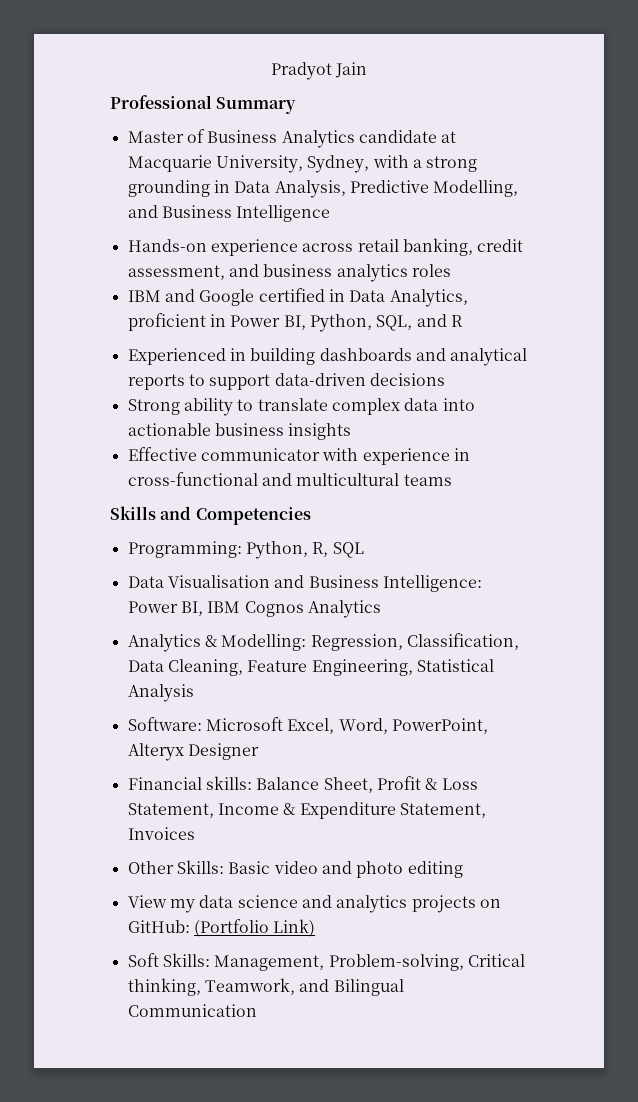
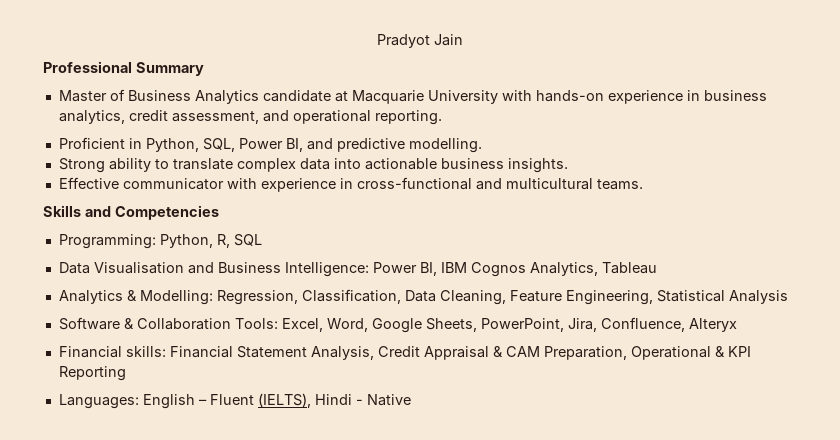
[215,155,478,173] [127,180,519,198] [127,205,331,222] [127,238,524,256] [127,264,451,282] [127,288,468,307] [127,313,463,332] [127,348,528,366] [127,373,445,390] University, Sydney, with a strong grounding in Data Analysis, Predictive Modelling, and Business Intelligence // Hands-on experience across retail banking, credit assessment, and business analytics roles // IBM and Google certified in Data Analytics, proficient in Power BI, Python, SQL, and R // Experienced in building dashboards and analytical reports to support data-driven decisions -> [427,90,767,104] [58,110,442,125] [58,137,482,153] University with hands-on experience in business analytics, credit assessment, and operational reporting. // Proficient in Python, SQL, Power BI, and predictive modelling.
[288,423,352,440] insights -> [507,158,568,173] insights.
[403,474,452,486] teams -> [596,179,643,190] teams.
[307,600,381,618] Analytics -> [529,262,657,276] Analytics, Tableau
[127,717,488,734] Software: Microsoft Excel, Word, PowerPoint, -> [58,317,685,333] Software & Collaboration Tools: Excel, Word, Google Sheets, PowerPoint, Jira, Confluence,
[187,743,259,760] Designer -> (737, 325) none
[256,776,478,793] [127,802,486,819] [127,827,195,840] [127,860,463,878] [127,895,501,913] [127,919,316,937] [127,953,525,971] [127,978,404,996] [127,1004,257,1017] Balance Sheet, Profit & Loss Statement, Income & Expenditure Statement, Invoices // Other Skills: Basic video and photo editing // View my data science and analytics projects on GitHub: (Portfolio Link) // Soft Skills: Management, Problem-solving, Critical thinking, Teamwork, and Bilingual Communication -> [169,346,751,360] [58,366,126,381] [58,393,411,409] Financial Statement Analysis, Credit Appraisal & CAM Preparation, Operational & KPI Reporting // Languages: English – Fluent (IELTS), Hindi - Native

